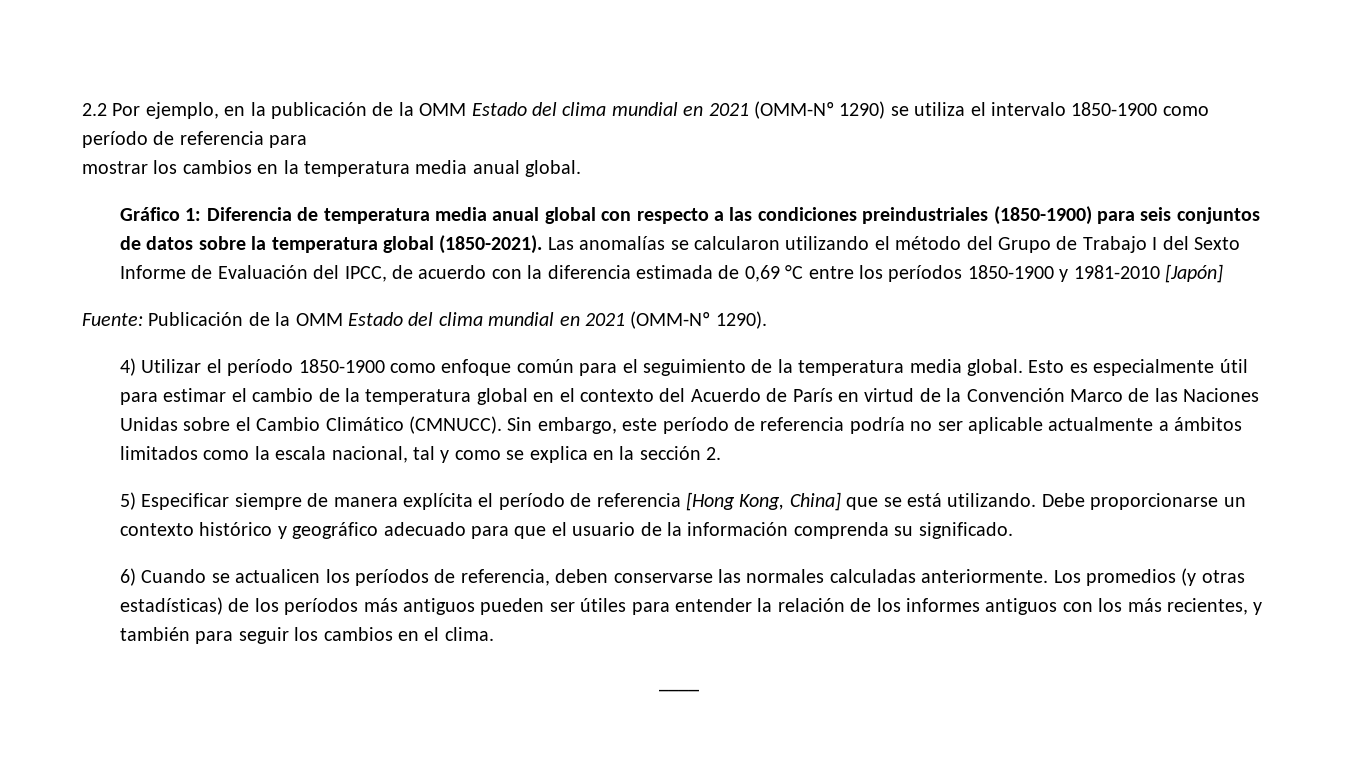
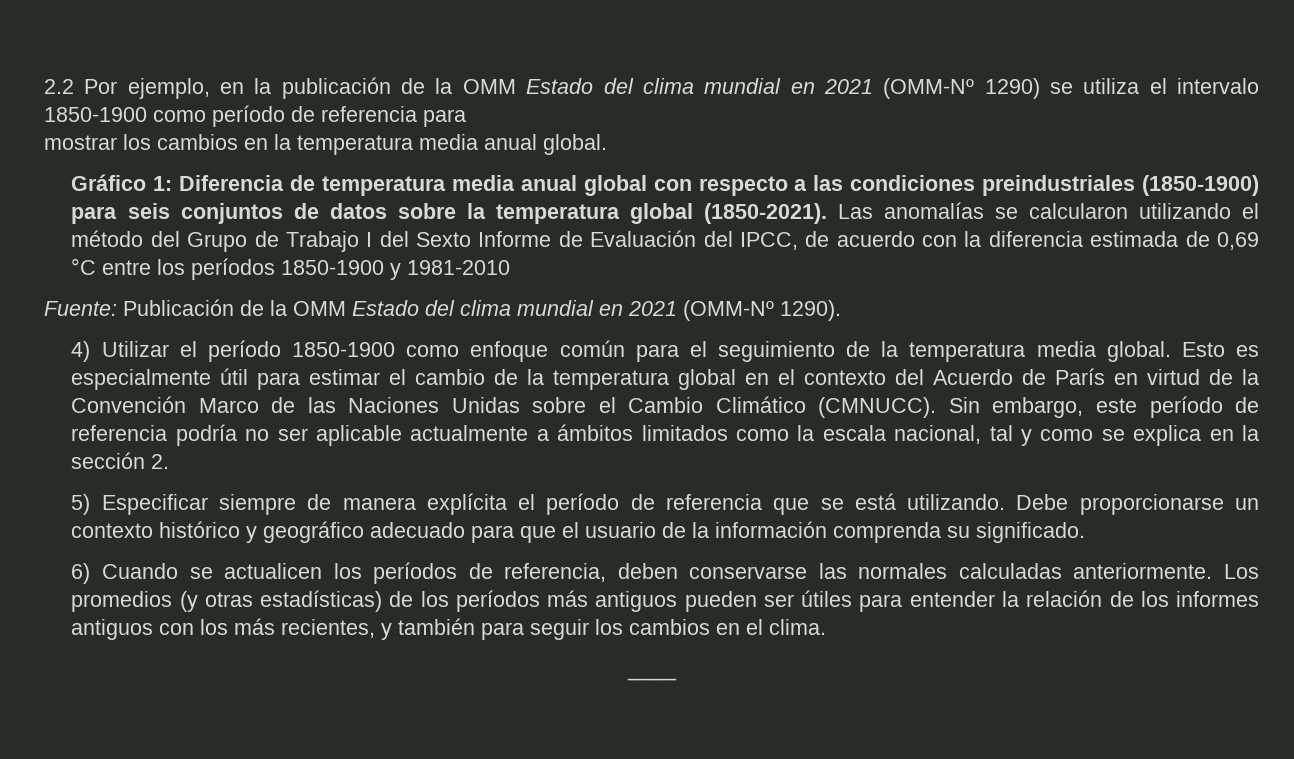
[1165,264,1224,283] [Japón] -> (511, 267) none
[686,492,841,511] [Hong Kong, China] -> (763, 502) none

